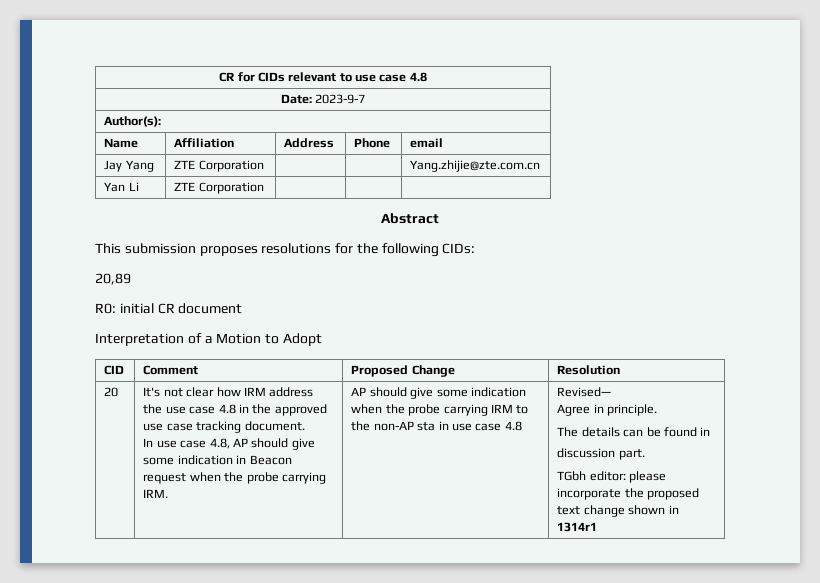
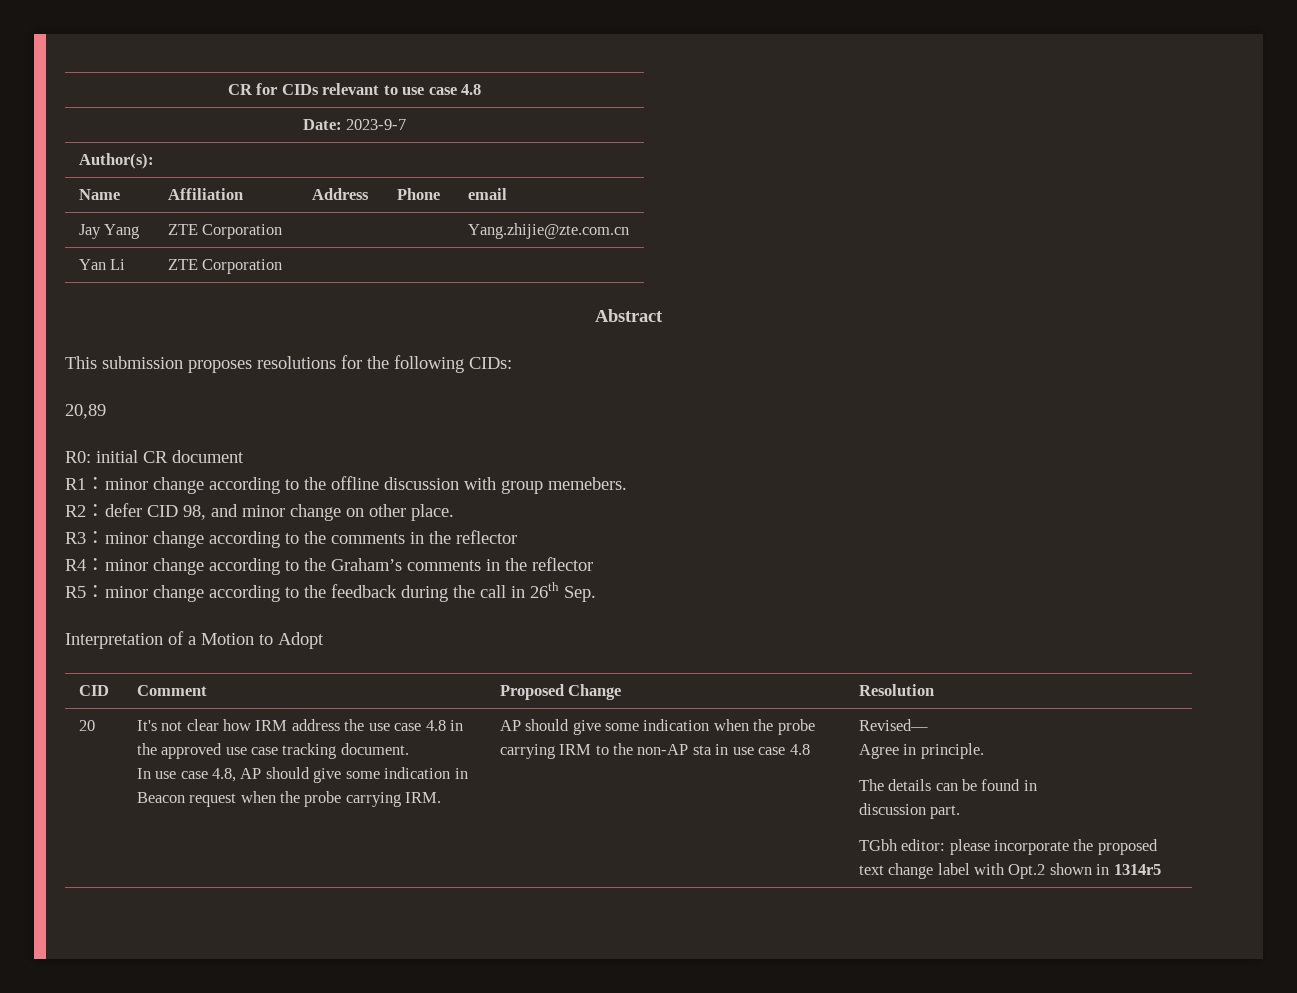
(243, 308) none -> [65,476,627,494] [65,503,454,521] [65,530,517,548] [65,557,593,575] [65,582,596,602] // R1：minor change according to the offline discussion with group memebers. // R2：defer CID 98, and minor change on other place. // R3：minor change according to the comments in the reflector // R4：minor change according to the Graham’s comments in the reflector // R5：minor change according to the feedback during the call in 26th Sep.
(625, 511) none -> [937,863,1046,879] label with Opt.2
[557,522,598,532] 1314r1 -> [1113,864,1161,875] 1314r5

